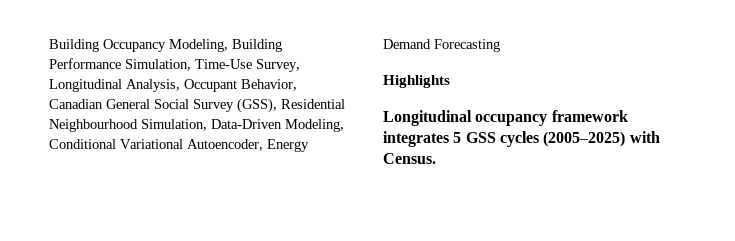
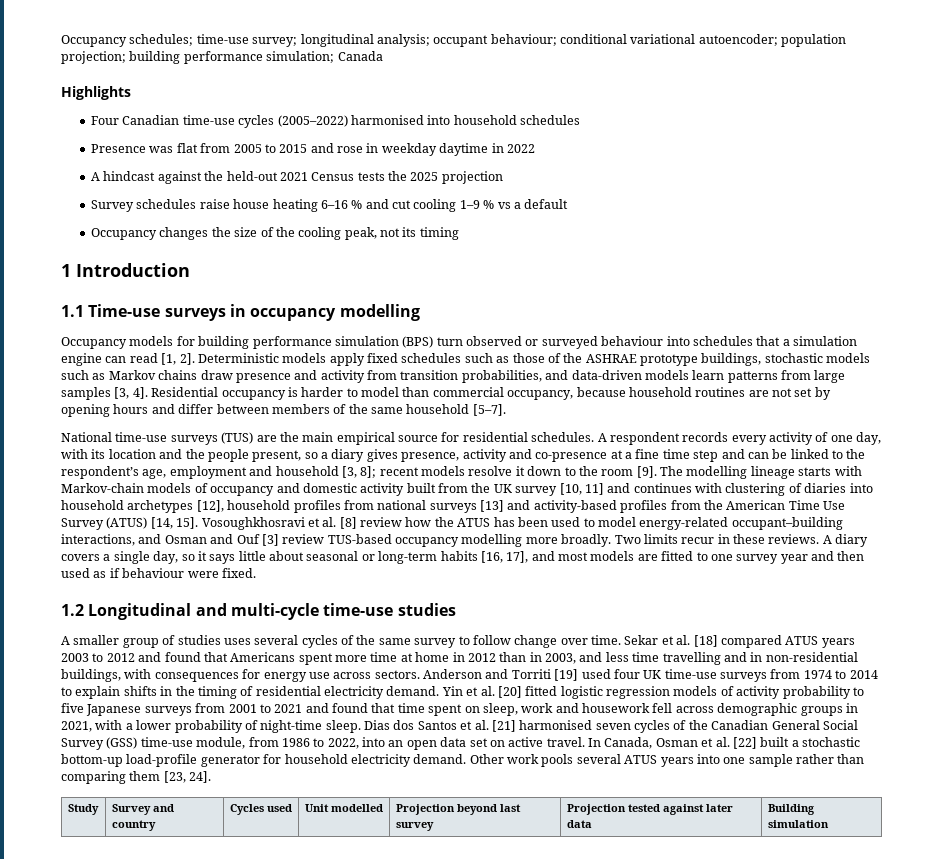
[49,39,282,52] [49,58,300,72] [49,79,297,92] [49,98,345,113] [49,119,344,132] [49,139,309,152] [383,39,500,52] [383,75,450,88] [383,110,628,126] [383,131,660,147] [383,153,436,164] Building Occupancy Modeling, Building Performance Simulation, Time-Use Survey, Longitudinal Analysis, Occupant Behavior, Canadian General Social Survey (GSS), Residential Neighbourhood Simulation, Data-Driven Modeling, Conditional Variational Autoencoder, Energy Demand Forecasting // Highlights // Longitudinal occupancy framework integrates 5 GSS cycles (2005–2025) with Census. -> [61,34,847,47] [61,51,383,64] [61,86,131,100] [91,115,581,128] [91,143,535,156] [91,171,503,184] [91,199,569,212] [91,227,459,240] [61,263,190,277] [61,304,420,321] [61,336,857,349] [61,353,871,366] [61,370,846,383] [61,387,831,400] [61,404,506,417] [61,432,882,445] [61,449,866,462] [61,466,862,479] [61,483,873,496] [61,500,845,513] [61,517,843,530] [61,534,869,547] [61,551,865,564] [61,568,256,578] [61,603,456,620] [61,635,855,648] [61,652,858,665] [61,669,878,682] [61,686,864,699] [61,703,858,716] [61,720,858,733] [61,737,860,750] [61,754,865,767] [61,771,212,784] [67,804,99,815] [111,804,174,815] [111,820,156,831] [229,804,292,815] [304,804,383,812] [395,804,521,815] [395,822,434,831] [566,804,733,815] [566,820,592,828] [767,804,815,815] [767,820,829,828] Occupancy schedules; time-use survey; longitudinal analysis; occupant behaviour; conditional variational autoencoder; population projection; building performance simulation; Canada // Highlights // Four Canadian time-use cycles (2005–2022) harmonised into household schedules // Presence was flat from 2005 to 2015 and rose in weekday daytime in 2022 // A hindcast against the held-out 2021 Census tests the 2025 projection // Survey schedules raise house heating 6–16 % and cut cooling 1–9 % vs a default // Occupancy changes the size of the cooling peak, not its timing // 1 Introduction // 1.1 Time-use surveys in occupancy modelling // Occupancy models for building performance simulation (BPS) turn observed or surveyed behaviour into schedules that a simulation engine can read [1, 2]. Deterministic models apply fixed schedules such as those of the ASHRAE prototype buildings, stochastic models such as Markov chains draw presence and activity from transition probabilities, and data-driven models learn patterns from large samples [3, 4]. Residential occupancy is harder to model than commercial occupancy, because household routines are not set by opening hours and differ between members of the same household [5–7]. // National time-use surveys (TUS) are the main empirical source for residential schedules. A respondent records every activity of one day, with its location and the people present, so a diary gives presence, activity and co-presence at a fine time step and can be linked to the respondent’s age, employment and household [3, 8]; recent models resolve it down to the room [9]. The modelling lineage starts with Markov-chain models of occupancy and domestic activity built from the UK survey [10, 11] and continues with clustering of diaries into household archetypes [12], household profiles from national surveys [13] and activity-based profiles from the American Time Use Survey (ATUS) [14, 15]. Vosoughkhosravi et al. [8] review how the ATUS has been used to model energy-related occupant–building interactions, and Osman and Ouf [3] review TUS-based occupancy modelling more broadly. Two limits recur in these reviews. A diary covers a single day, so it says little about seasonal or long-term habits [16, 17], and most models are fitted to one survey year and then used as if behaviour were fixed. // 1.2 Longitudinal and multi-cycle time-use studies // A smaller group of studies uses several cycles of the same survey to follow change over time. Sekar et al. [18] compared ATUS years 2003 to 2012 and found that Americans spent more time at home in 2012 than in 2003, and less time travelling and in non-residential buildings, with consequences for energy use across sectors. Anderson and Torriti [19] used four UK time-use surveys from 1974 to 2014 to explain shifts in the timing of residential electricity demand. Yin et al. [20] fitted logistic regression models of activity probability to five Japanese surveys from 2001 to 2021 and found that time spent on sleep, work and housework fell across demographic groups in 2021, with a lower probability of night-time sleep. Dias dos Santos et al. [21] harmonised seven cycles of the Canadian General Social Survey (GSS) time-use module, from 1986 to 2022, into an open data set on active travel. In Canada, Osman et al. [22] built a stochastic bottom-up load-profile generator for household electricity demand. Other work pools several ATUS years into one sample rather than comparing them [23, 24]. // Study | Survey and country | Cycles used | Unit modelled | Projection beyond last survey | Projection tested against later data | Building simulation

